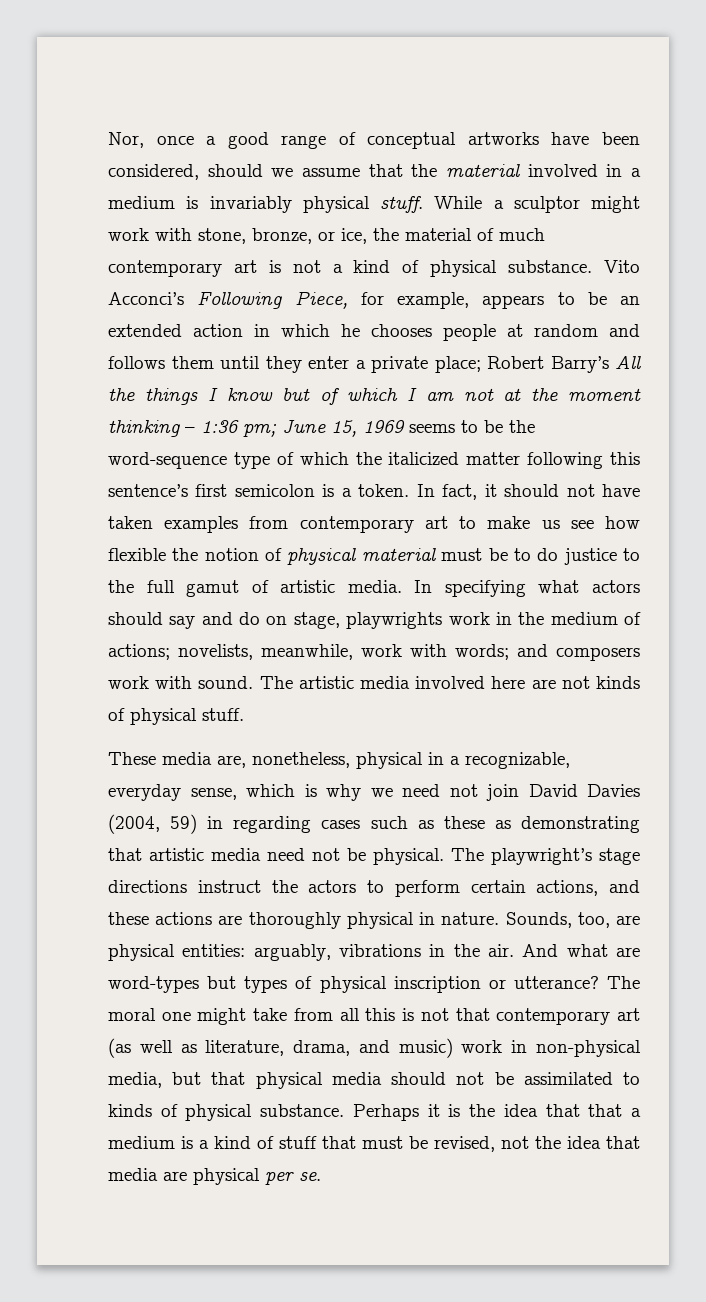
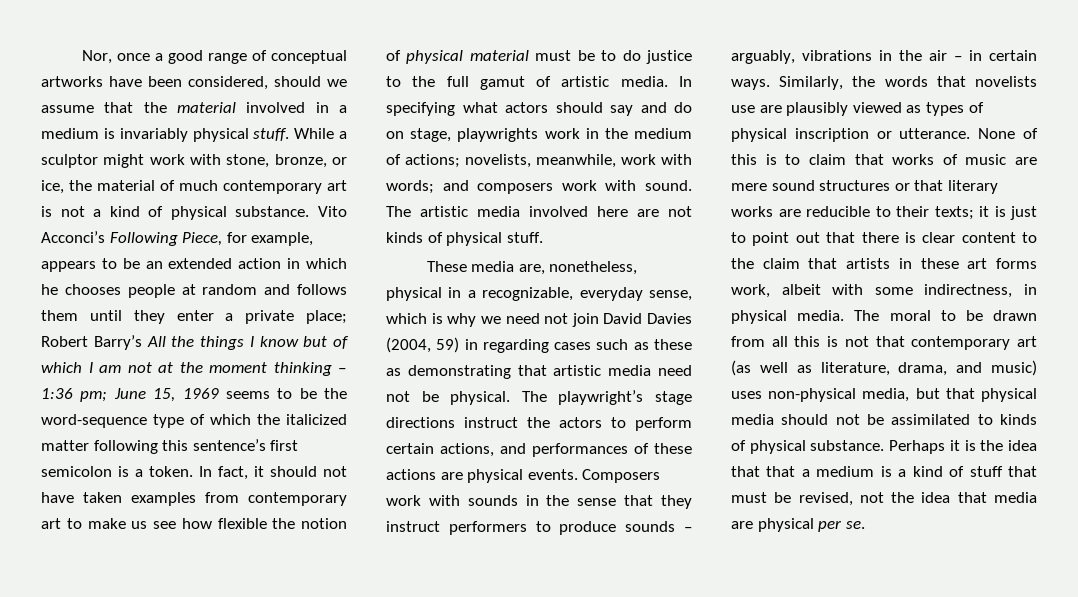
(640, 886) none -> [532,443,649,457] performances of
[248,912,640,929] [108,944,640,961] [108,976,237,993] thoroughly physical in nature. Sounds, too, are physical entities: arguably, vibrations in the air. And what are word-types but -> [467,469,661,483] [386,495,692,509] [386,521,692,535] [731,50,1037,64] [731,76,1037,90] [731,102,922,116] physical events. Composers work with sounds in the sense that they instruct performers to produce sounds – arguably, vibrations in the air – in certain ways. Similarly, the words that novelists use are plausibly viewed as
[513,976,640,989] [108,1008,288,1025] utterance? The moral one might take -> [899,128,1038,139] [731,154,1037,165] [731,180,998,194] [731,206,1037,220] [731,232,1037,246] [731,258,1037,269] [731,284,1037,298] [731,310,1037,324] utterance. None of this is to claim that works of music are mere sound structures or that literary works are reducible to their texts; it is just to point out that there is clear content to the claim that artists in these art forms work, albeit with some indirectness, in physical media. The moral to be drawn
[461,1040,528,1053] work in -> [731,391,762,399] uses

